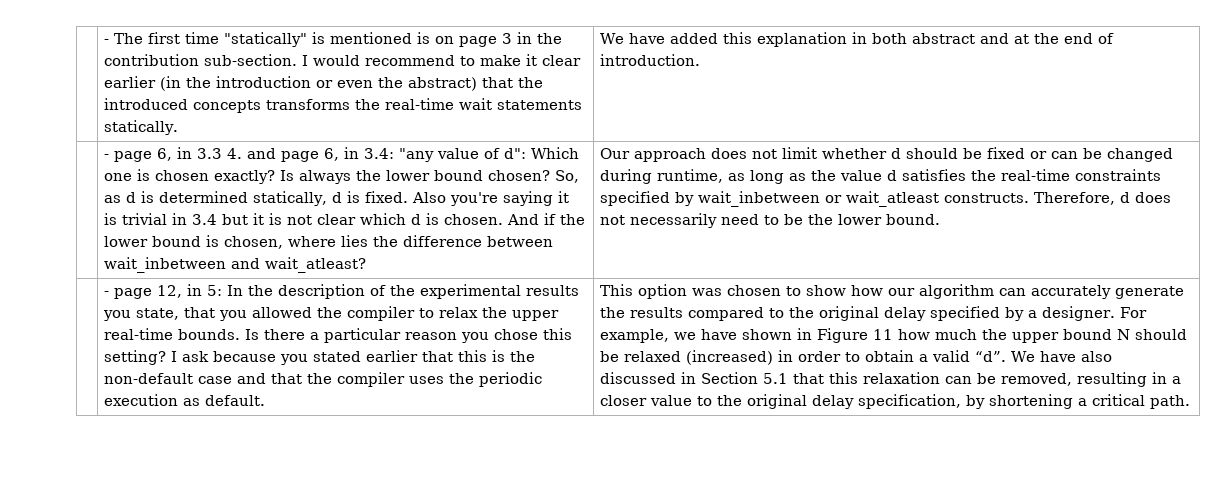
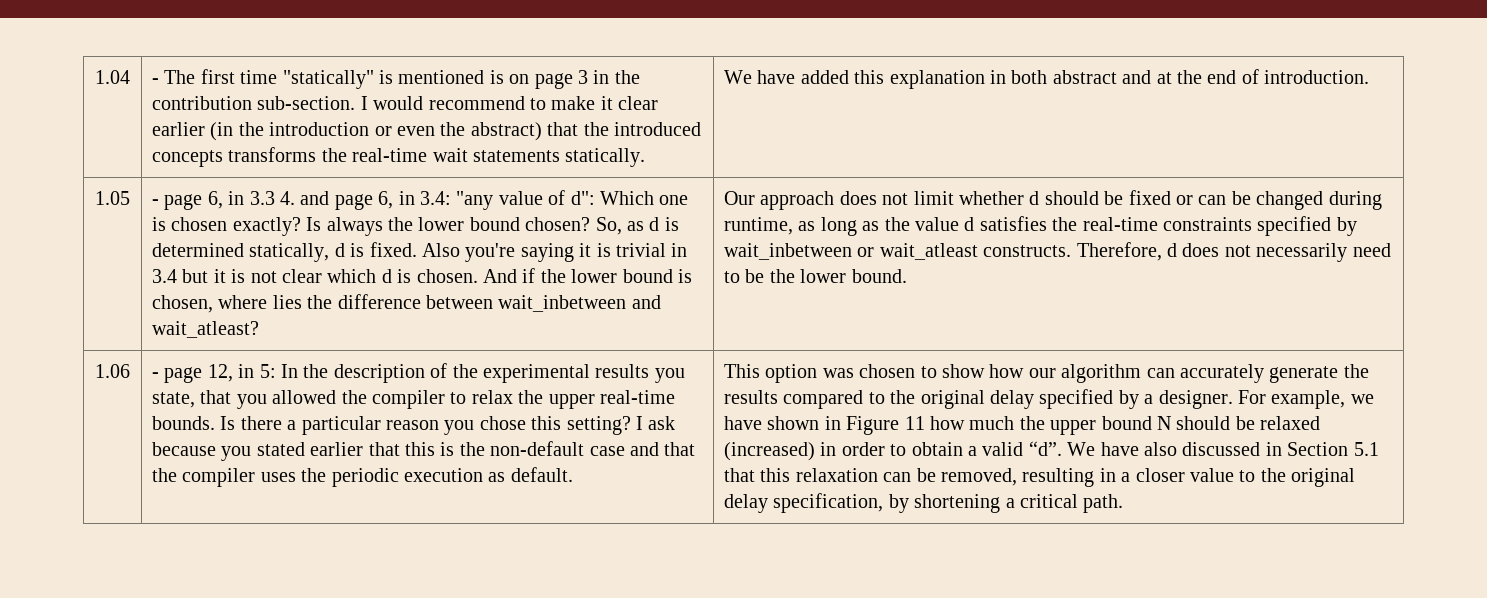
(104, 41) none -> [95,70,130,84] 1.04
(701, 60) none -> [95,191,130,205] 1.05
(941, 219) none -> [95,364,130,378] 1.06

